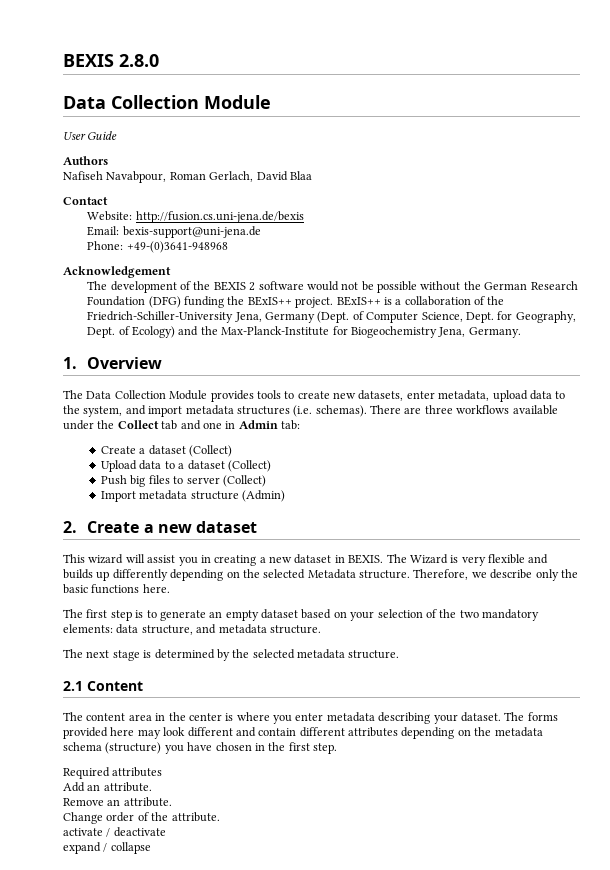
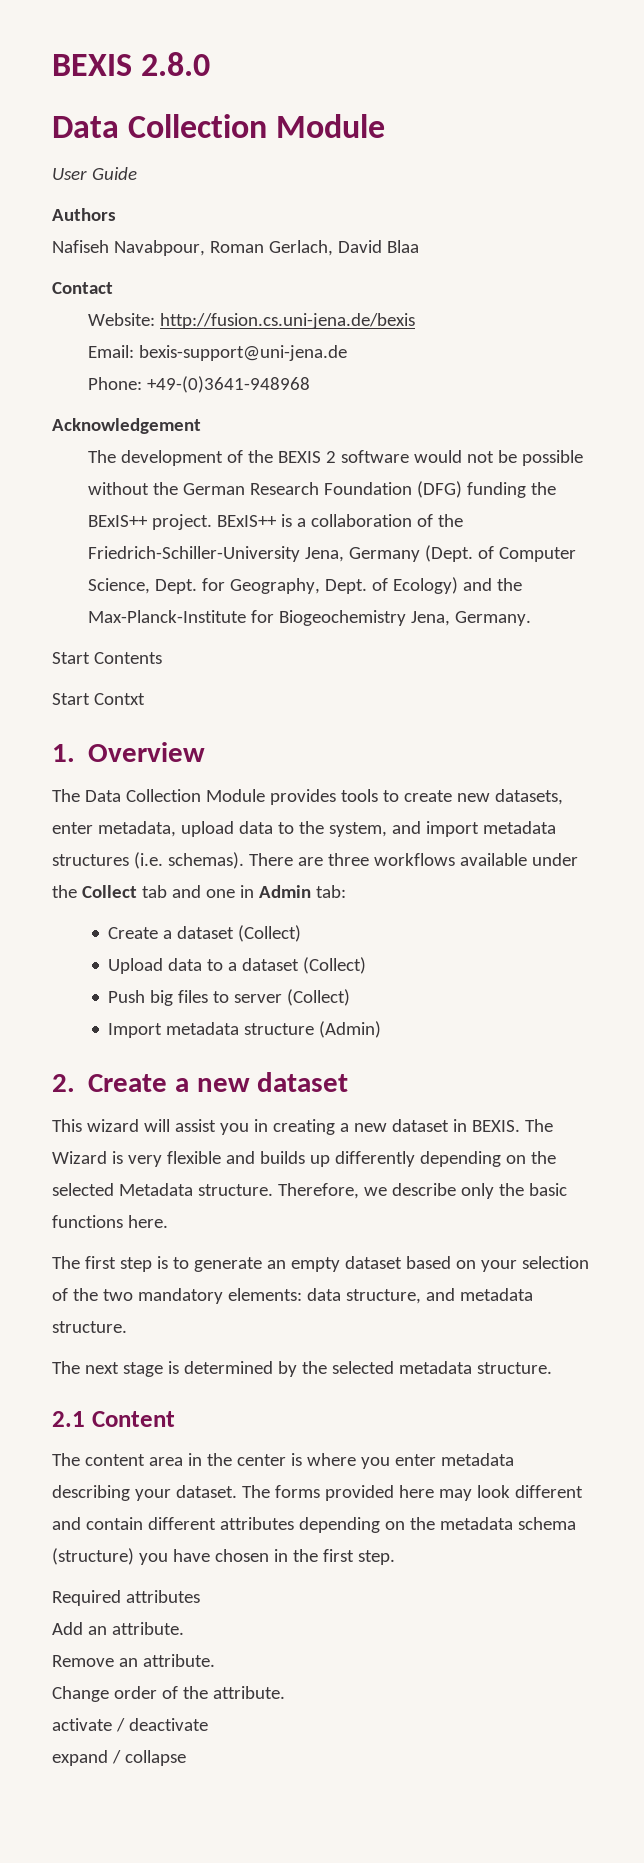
(521, 332) none -> [52,652,162,664] [52,693,145,705] // Start Contents // Start Contxt

